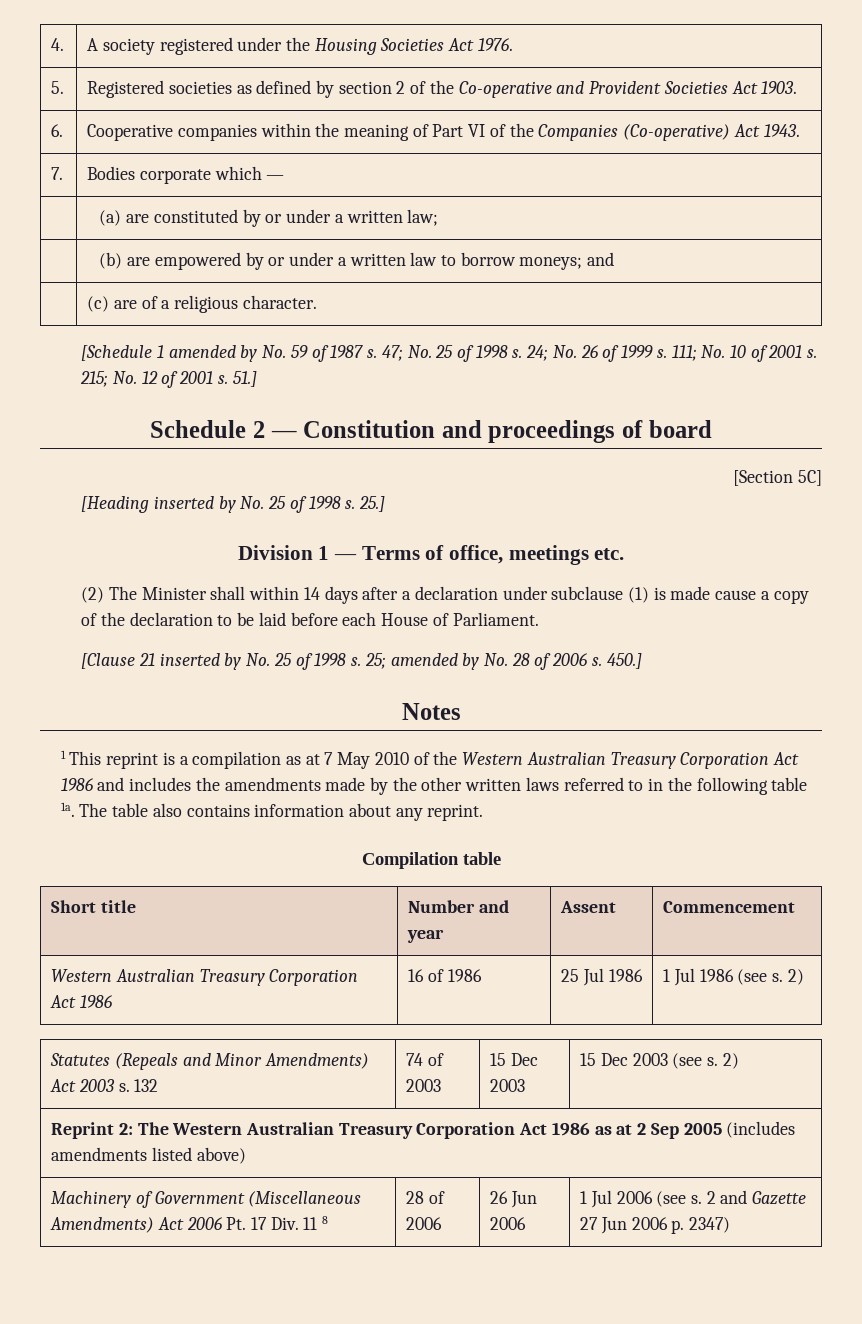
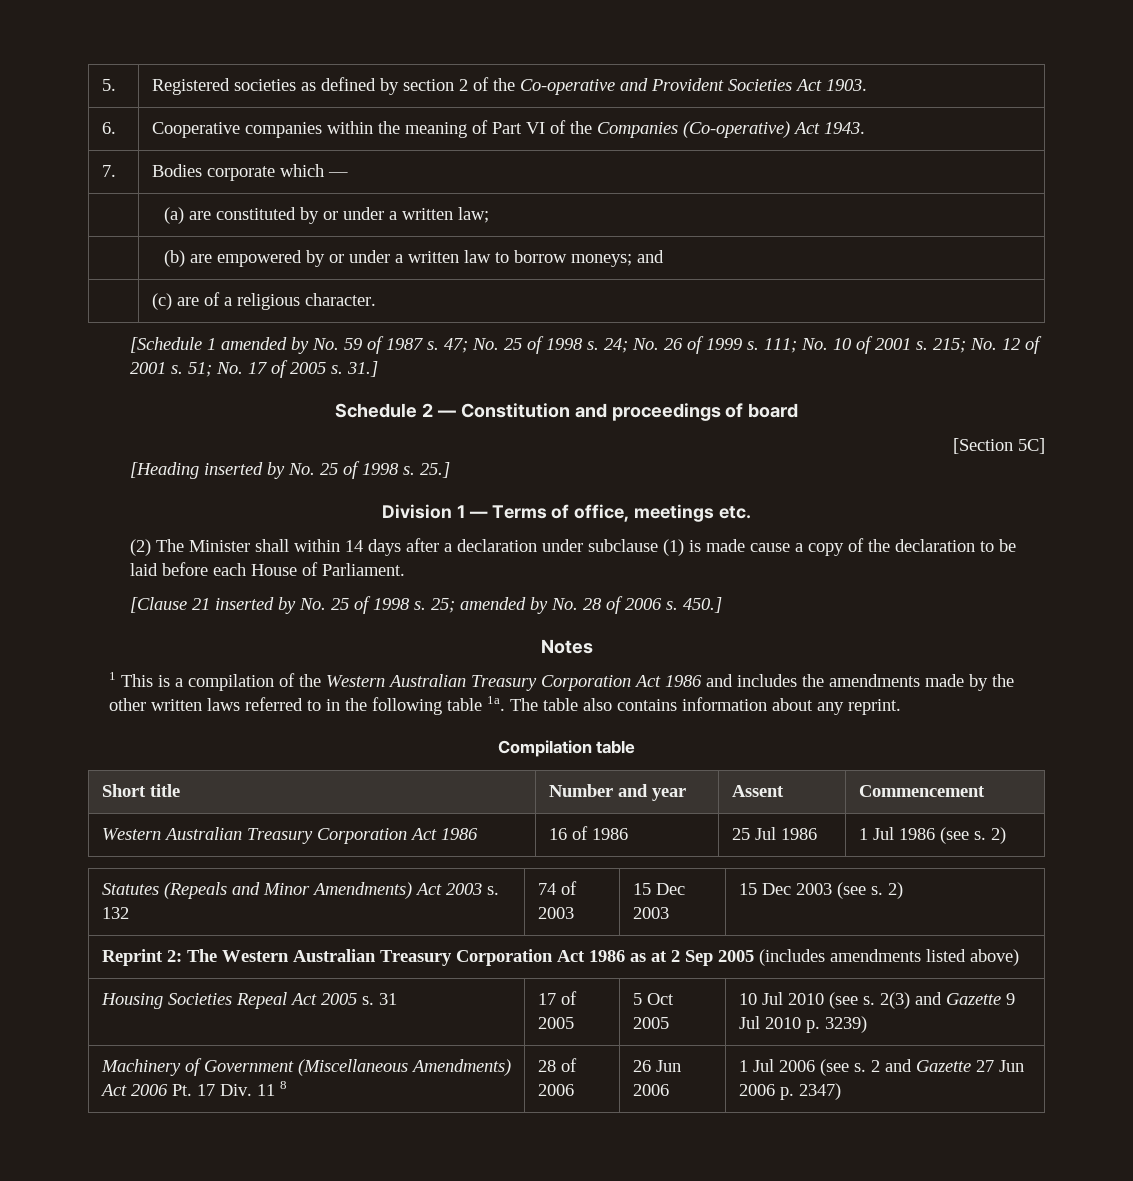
[51,38,65,51] [87,37,513,55] 4. | A society registered under the Housing Societies Act 1976. // -> (101, 85) none
[232,371,257,387] 51.] -> [188,360,379,378] 51; No. 17 of 2005 s. 31.]
[106,752,159,769] reprint -> (154, 680) none
[285,752,409,769] as at 7 May 2010 -> (275, 682) none
(246, 1155) none -> [100,992,397,1009] [537,991,577,1005] [537,1017,574,1029] [632,993,674,1005] [632,1017,669,1029] [738,992,1015,1009] [738,1016,867,1033] // Housing Societies Repeal Act 2005 s. 31 | 17 of 2005 | 5 Oct 2005 | 10 Jul 2010 (see s. 2(3) and Gazette 9 Jul 2010 p. 3239)

